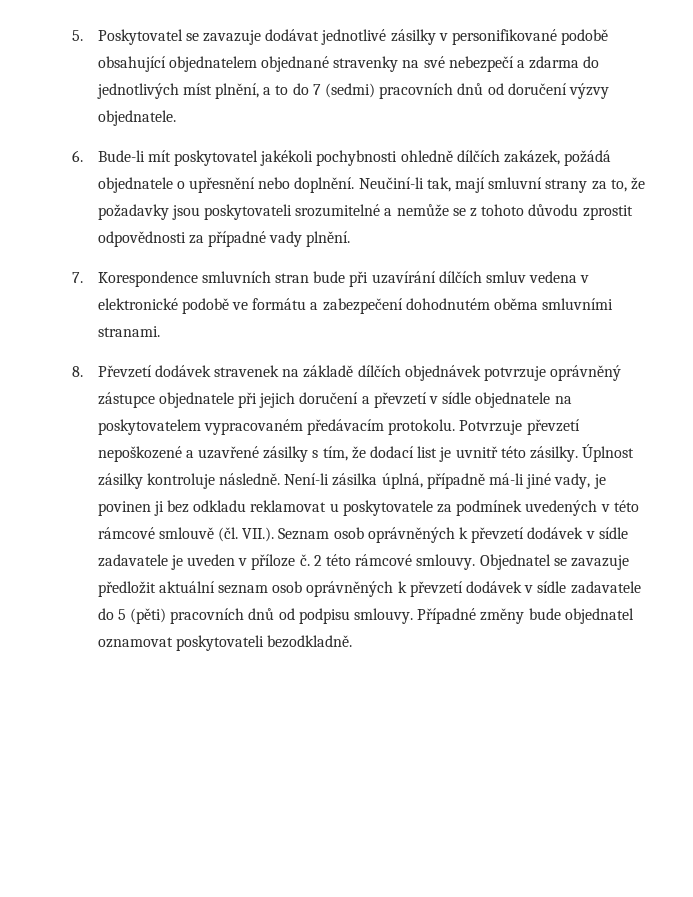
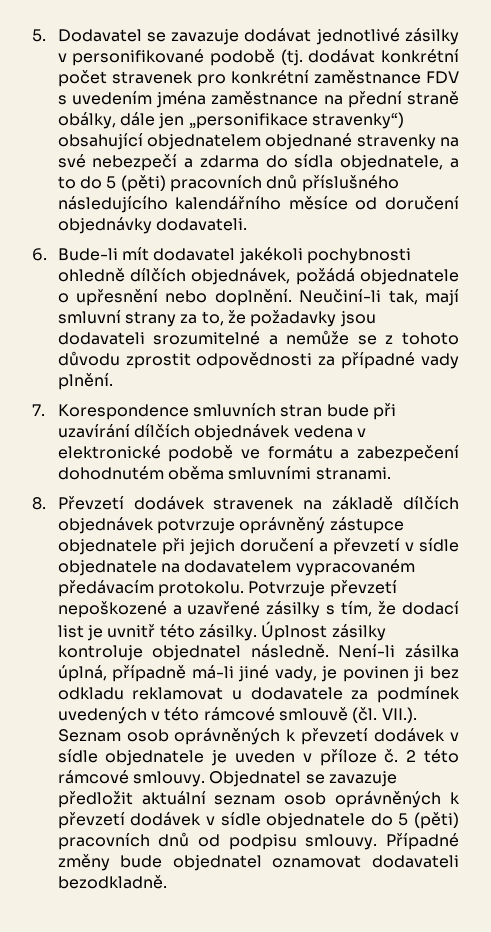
[97,29,183,45] Poskytovatel -> [57,29,142,42] Dodavatel
(609, 37) none -> [280,49,460,66] [57,70,459,87] [57,91,460,108] [57,112,404,129] (tj. dodávat konkrétní počet stravenek pro konkrétní zaměstnance FDV s uvedením jména zaměstnance na přední straně obálky, dále jen „personifikace stravenky“)
[96,83,609,99] [97,110,176,126] jednotlivých míst plnění, a to do 7 (sedmi) pracovních dnů od doručení výzvy objednatele. -> [294,154,460,171] [57,174,399,192] [57,196,460,213] [57,217,247,234] sídla objednatele, a to do 5 (pěti) pracovních dnů příslušného následujícího kalendářního měsíce od doručení objednávky dodavateli.
[174,150,259,166] poskytovatel -> [153,248,236,261] dodavatel
[503,150,560,165] zakázek, -> [191,268,291,285] objednávek,
[204,204,293,220] poskytovateli -> [57,332,145,345] dodavateli
[485,271,526,283] smluv -> [194,424,291,441] objednávek
[97,419,201,435] poskytovatelem -> [184,560,292,573] dodavatelem
(215, 481) none -> [152,645,242,661] objednatel
[342,500,433,516] poskytovatele -> [250,687,343,700] dodavatele
[97,554,168,567] zadavatele -> [105,750,205,766] objednatele
[570,581,641,594] zadavatele -> [266,813,366,829] objednatele
[175,635,264,651] poskytovateli -> [372,855,460,868] dodavateli

